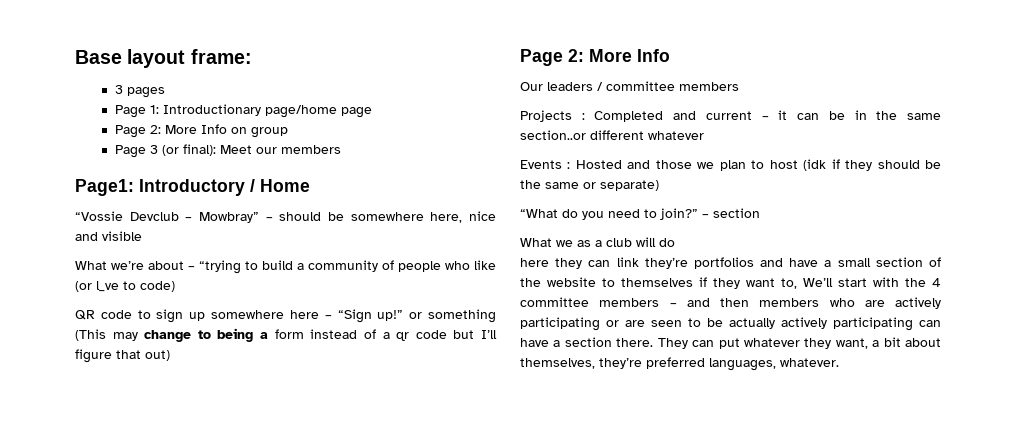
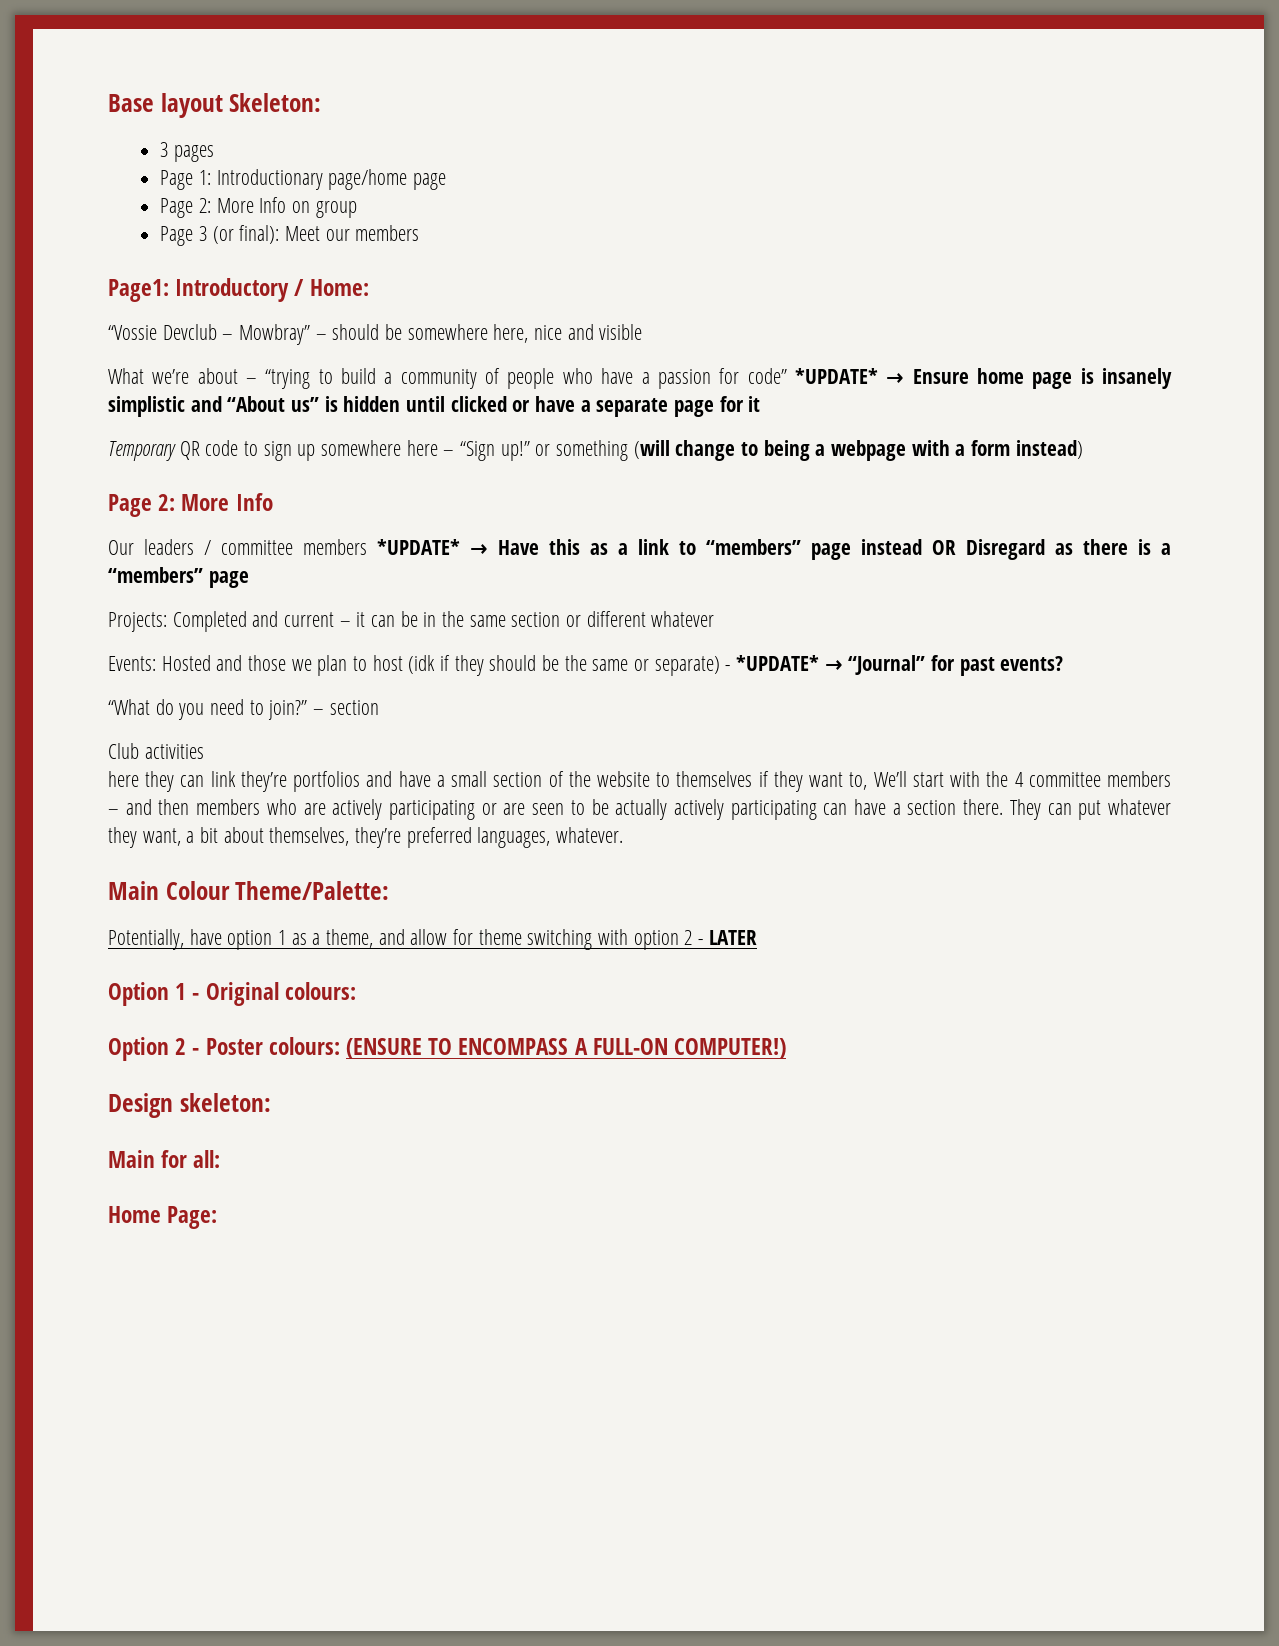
[190,49,252,64] frame: -> [229,93,322,112] Skeleton:
[260,179,310,192] Home -> [309,279,369,296] Home:
[474,260,496,270] [75,281,175,292] like (or l_ve to code) // -> [601,368,1173,389] [108,396,761,417] [108,441,176,461] have a passion for code” *UPDATE* → Ensure home page is insanely simplistic and “About us” is hidden until clicked or have a separate page for it // Temporary
[75,329,138,341] (This may -> [633,440,670,459] (will
[274,329,498,341] [75,349,170,363] form instead of a qr code but I’ll figure that out) -> [831,440,1083,461] webpage with a form instead)
[520,110,585,122] // Projects : -> [377,539,1171,560] [108,567,249,588] [108,612,167,632] *UPDATE* → Have this as a link to “members” page instead OR Disregard as there is a “members” page // Projects:
[520,130,586,140] section..or -> [511,612,582,627] section or
[520,160,571,169] Events : -> [108,656,156,671] Events:
(659, 185) none -> [725,655,1064,676] - *UPDATE* → “Journal” for past events?
[520,237,675,247] What we as a club will do -> [108,743,204,759] Club activities
(839, 362) none -> [108,881,390,900] [108,929,757,950] [108,982,356,1006] [108,1037,787,1061] [108,1093,271,1118] [108,1150,221,1168] [108,1206,218,1229] // Main Colour Theme/Palette: // Potentially, have option 1 as a theme, and allow for theme switching with option 2 - LATER // Option 1 - Original colours: // Option 2 - Poster colours: (ENSURE TO ENCOMPASS A FULL-ON COMPUTER!) // Design skeleton: // Main for all: // Home Page:

